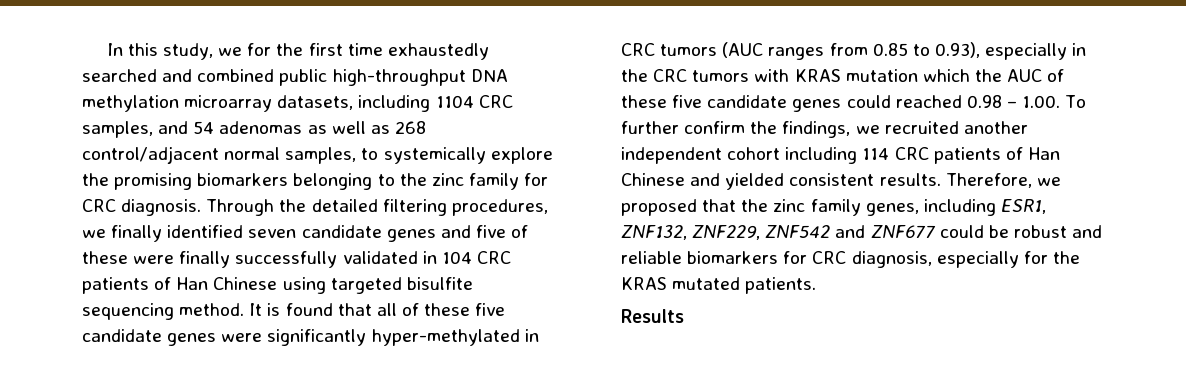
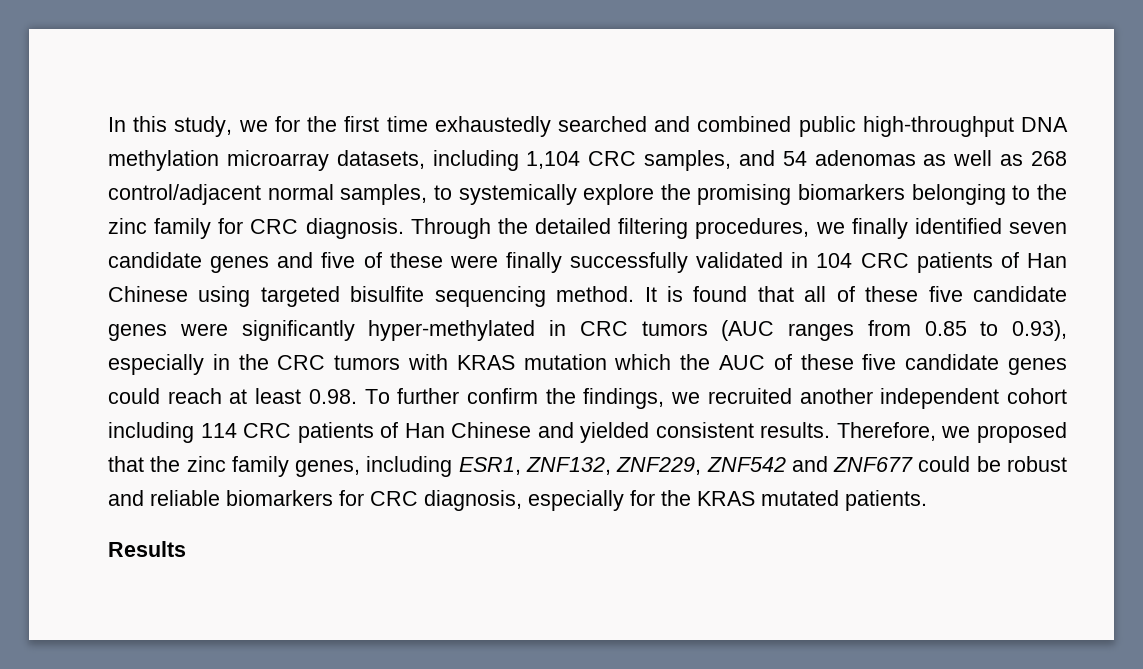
[435,95,474,108] 1104 -> [526,151,581,169] 1,104
[895,95,1061,108] reached 0.98 – 1.00. -> [167,388,357,404] reach at least 0.98.

